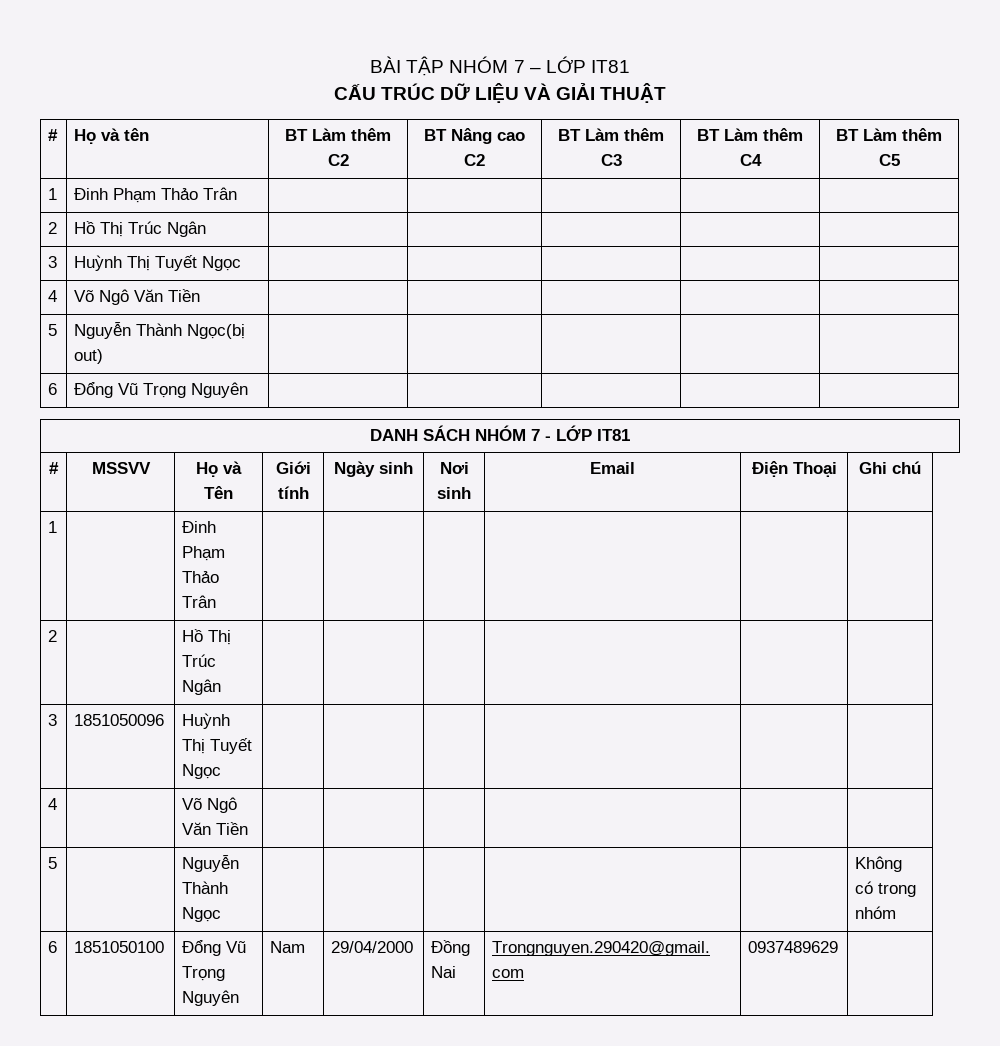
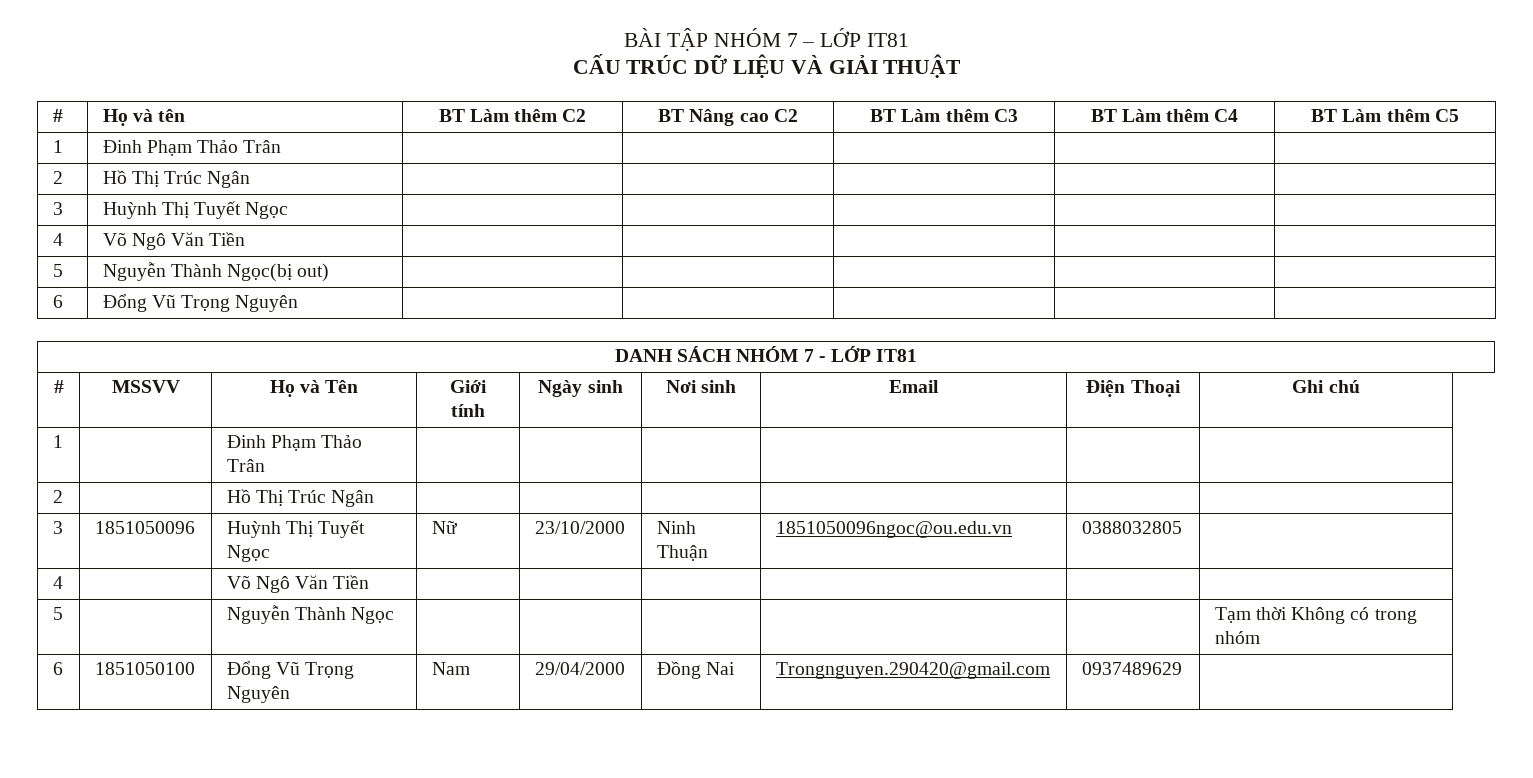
(222, 771) | | | | -> [431,521,458,534] [534,521,625,534] [656,521,696,534] [656,545,708,561] [775,521,1012,538] [1081,521,1182,534] Nữ | 23/10/2000 | Ninh Thuận | 1851050096ngoc@ou.edu.vn | 0388032805
(222, 914) none -> [1214,607,1287,623] Tạm thời

